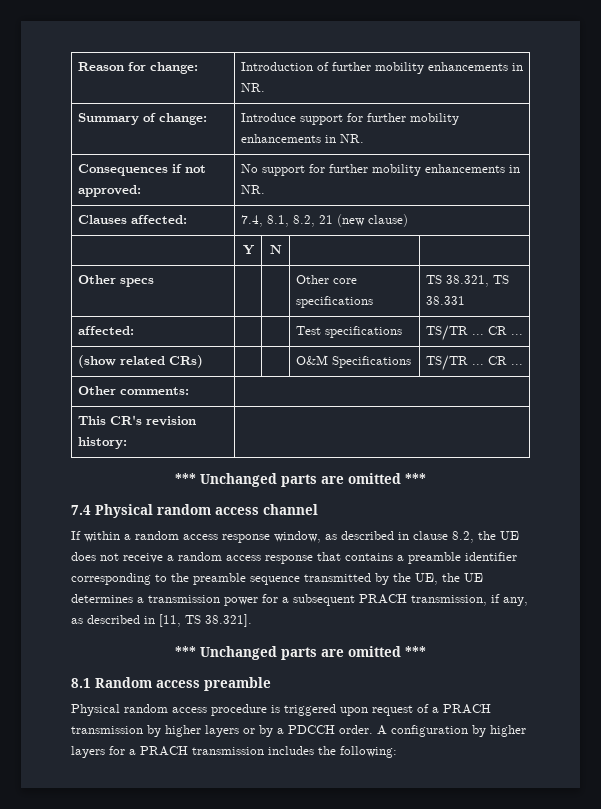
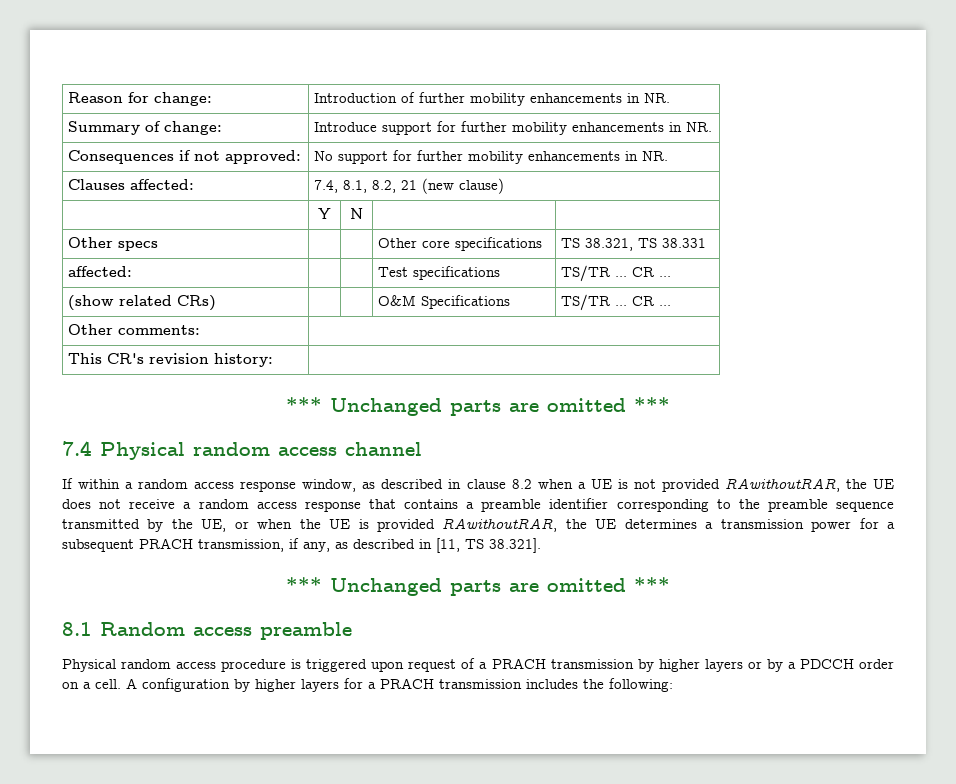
[452,531,474,543] 8.2, -> [511,478,840,492] 8.2 when a UE is not provided RAwithoutRAR,
(438, 579) none -> [234,518,558,532] or when the UE is provided RAwithoutRAR,
[339,725,373,734] order. -> [859,659,895,669] [62,679,121,689] order on a cell.

